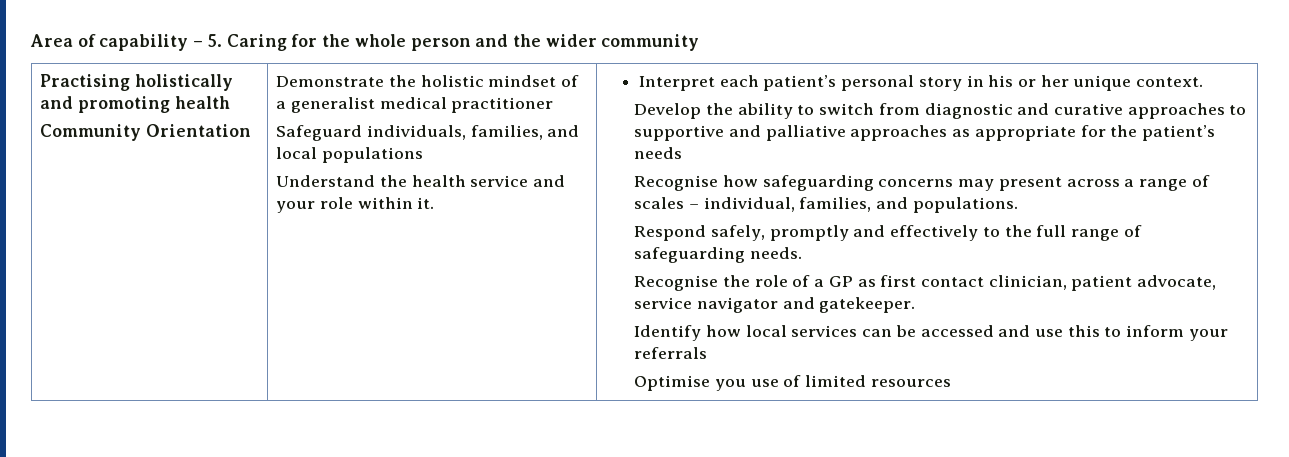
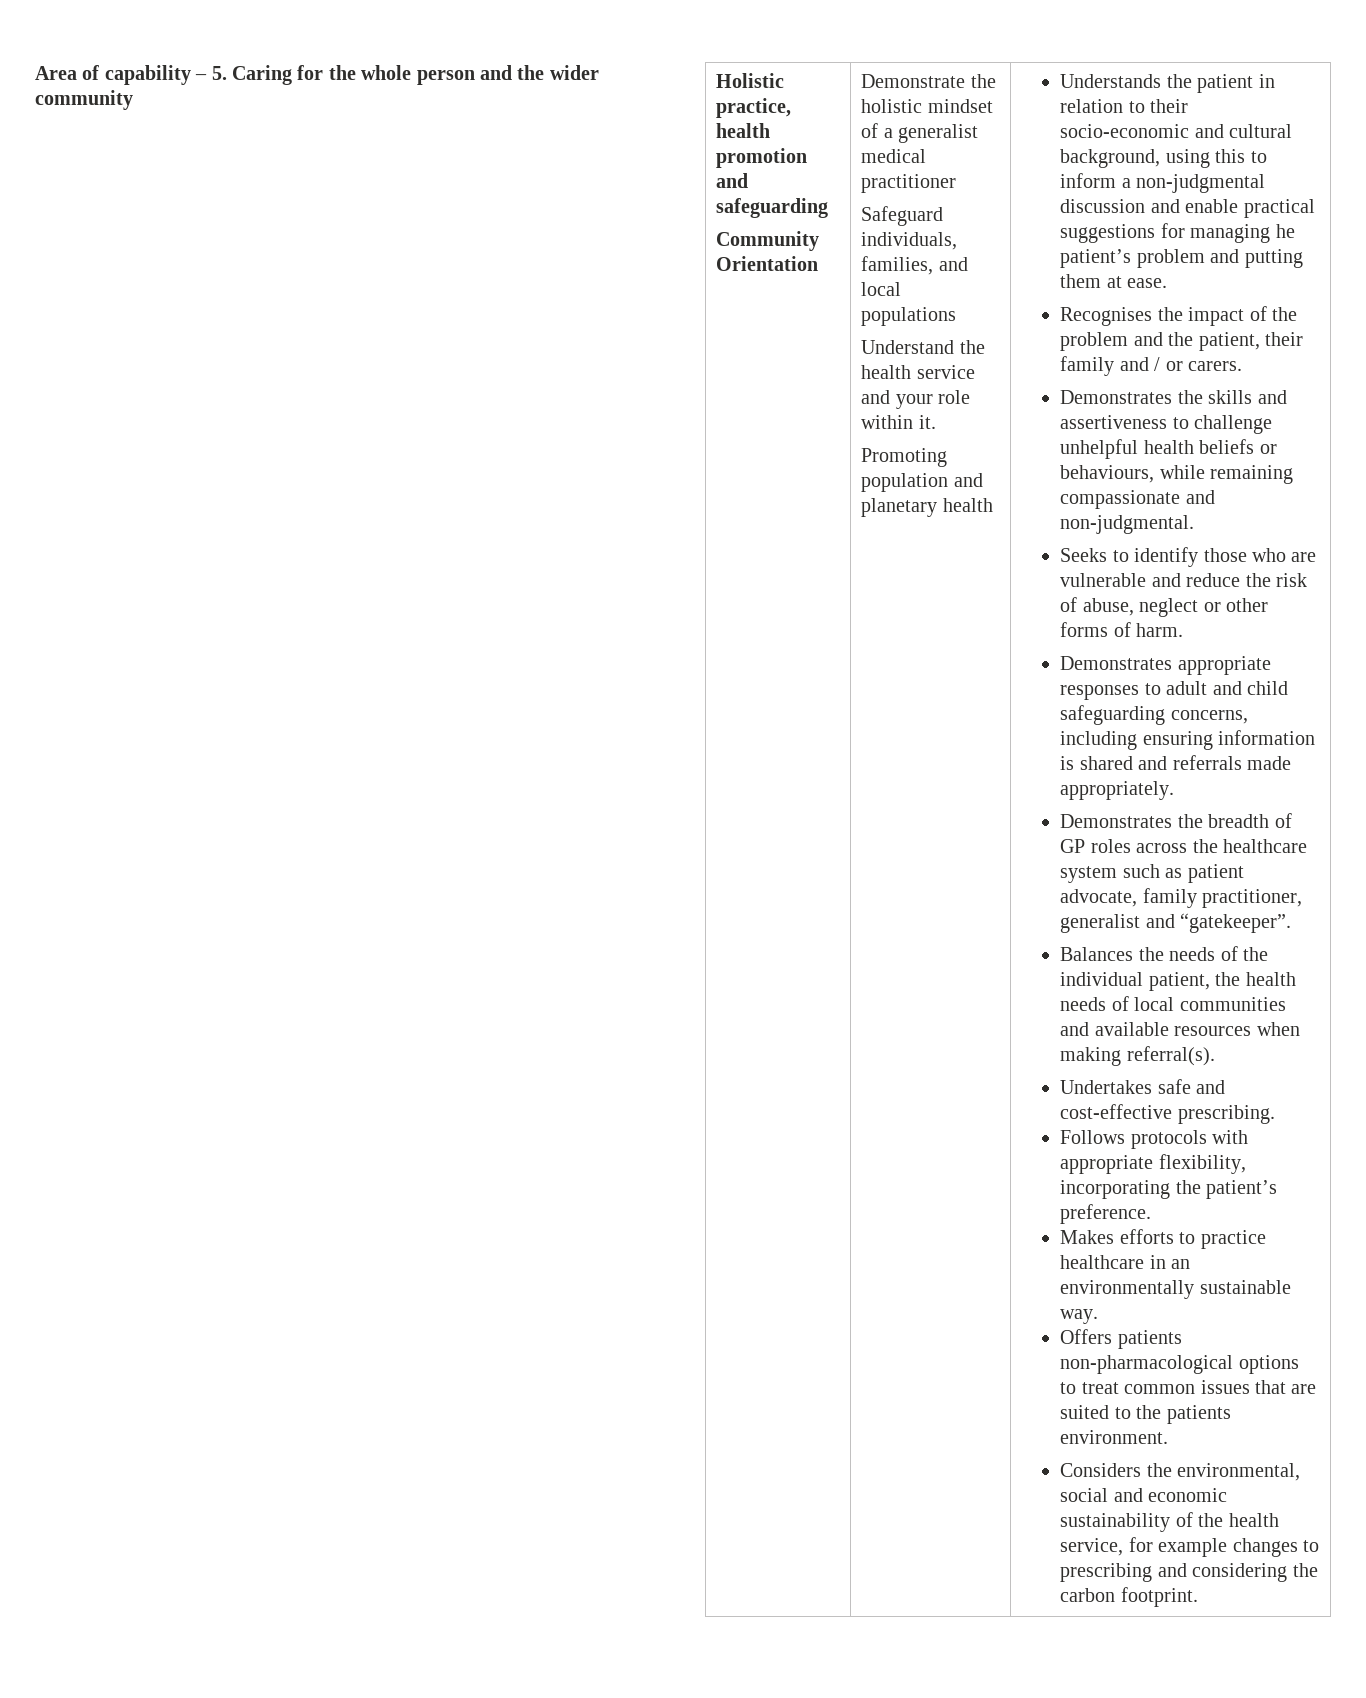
[40,74,233,91] [40,96,230,113] Practising holistically and promoting health -> [716,73,785,88] [716,98,792,118] [716,123,771,138] [716,148,808,168] [716,173,749,188] [716,198,829,218] Holistic practice, health promotion and safeguarding
[638,75,1204,91] [634,103,1247,119] [634,125,1215,141] [634,147,683,159] [634,175,1210,191] [634,197,1018,213] [634,225,1142,241] [634,247,802,263] [634,275,1217,291] [634,297,916,313] [634,325,1228,341] [634,347,708,359] [634,375,951,391] | Interpret each patient’s personal story in his or her unique context. // Develop the ability to switch from diagnostic and curative approaches to supportive and palliative approaches as appropriate for the patient’s needs // Recognise how safeguarding concerns may present across a range of scales – individual, families, and populations. // Respond safely, promptly and effectively to the full range of safeguarding needs. // Recognise the role of a GP as first contact clinician, patient advocate, service navigator and gatekeeper. // Identify how local services can be accessed and use this to inform your referrals // Optimise you use of limited resources -> [861,448,948,467] [861,473,983,492] [861,498,993,517] [1060,74,1275,93] [1060,99,1189,113] [1060,124,1293,138] [1060,149,1267,168] [1060,173,1266,193] [1060,199,1315,218] [1060,223,1295,243] [1060,249,1303,268] [1060,274,1168,288] [1060,306,1298,326] [1060,332,1304,351] [1060,356,1243,376] [1060,390,1287,404] [1060,415,1273,434] [1060,439,1277,459] [1060,465,1294,484] [1060,490,1215,509] [1060,515,1195,534] [1060,547,1317,567] [1060,573,1308,587] [1060,597,1269,617] [1060,622,1184,637] [1060,656,1271,675] [1060,681,1289,700] [1060,705,1248,725] [1060,730,1316,750] [1060,755,1292,770] [1060,781,1175,800] [1060,813,1292,828] [1060,839,1308,853] [1060,864,1244,883] [1060,888,1303,908] [1060,913,1292,933] [1060,946,1269,961] [1060,972,1296,991] [1060,996,1286,1011] [1060,1022,1300,1036] [1060,1046,1215,1066] [1060,1079,1226,1094] [1060,1104,1275,1124] [1060,1130,1249,1149] [1060,1154,1246,1174] [1060,1180,1278,1199] [1060,1204,1152,1224] [1060,1229,1266,1249] [1060,1255,1191,1269] [1060,1280,1291,1299] [1060,1309,1099,1324] [1060,1329,1182,1349] [1060,1355,1299,1374] [1060,1380,1317,1394] [1060,1405,1231,1424] [1060,1430,1169,1444] [1060,1463,1301,1481] [1060,1488,1228,1502] [1060,1512,1279,1532] [1060,1537,1320,1557] [1060,1563,1318,1582] [1060,1587,1198,1607] // Promoting population and planetary health | Understands the patient in relation to their socio-economic and cultural background, using this to inform a non-judgmental discussion and enable practical suggestions for managing he patient’s problem and putting them at ease. // Recognises the impact of the problem and the patient, their family and / or carers. // Demonstrates the skills and assertiveness to challenge unhelpful health beliefs or behaviours, while remaining compassionate and non-judgmental. // Seeks to identify those who are vulnerable and reduce the risk of abuse, neglect or other forms of harm. // Demonstrates appropriate responses to adult and child safeguarding concerns, including ensuring information is shared and referrals made appropriately. // Demonstrates the breadth of GP roles across the healthcare system such as patient advocate, family practitioner, generalist and “gatekeeper”. // Balances the needs of the individual patient, the health needs of local communities and available resources when making referral(s). // Undertakes safe and cost-effective prescribing. // Follows protocols with appropriate flexibility, incorporating the patient’s preference. // Makes efforts to practice healthcare in an environmentally sustainable way. // Offers patients non-pharmacological options to treat common issues that are suited to the patients environment. // Considers the environmental, social and economic sustainability of the health service, for example changes to prescribing and considering the carbon footprint.

